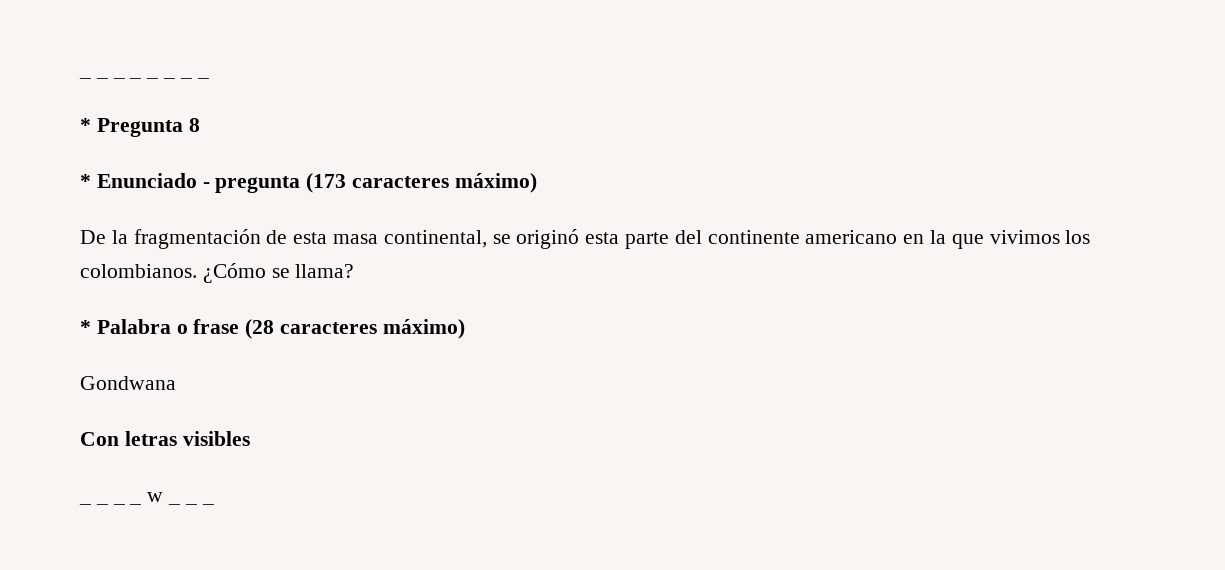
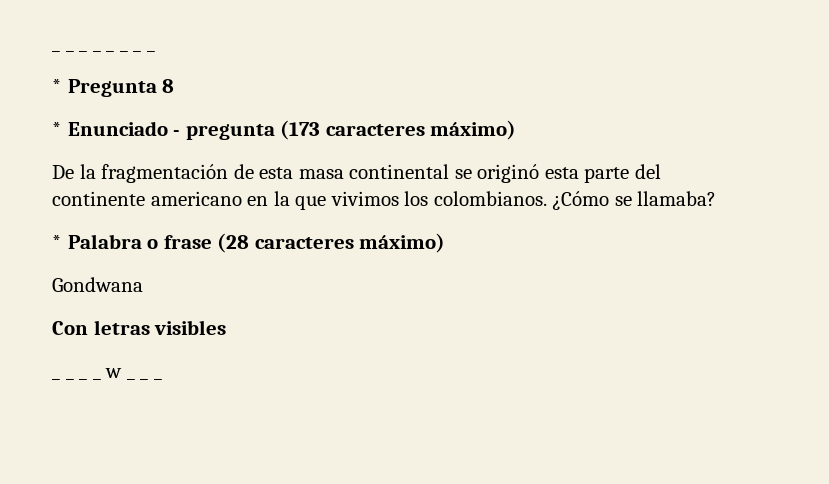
[383,230,487,248] continental, -> [349,164,450,179] continental
[295,264,355,278] llama? -> [637,191,717,206] llamaba?

